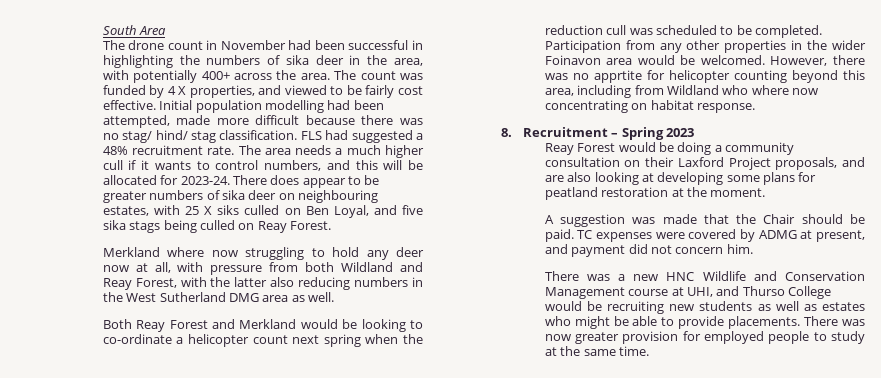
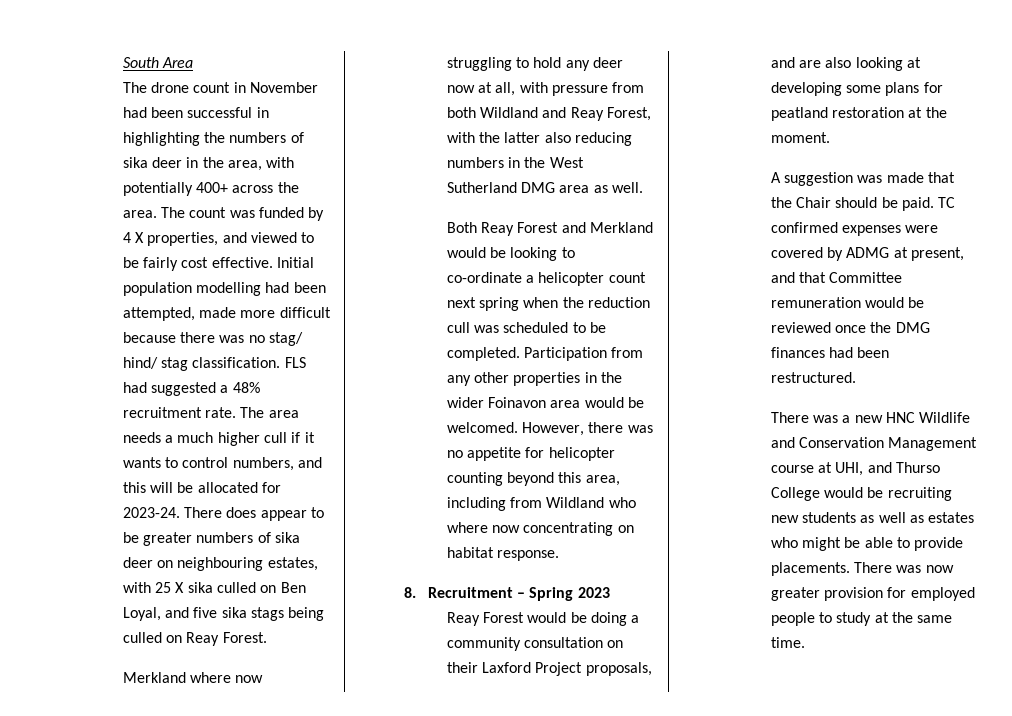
[217,205,240,215] siks -> [187,582,213,593] sika
[593,70,642,83] apprtite -> [467,447,522,461] appetite
(593, 234) none -> [770,222,838,233] confirmed
[571,244,753,257] payment did not concern him. -> [799,272,903,283] [770,297,925,308] [770,322,930,333] [770,347,890,358] [770,372,856,383] that Committee remuneration would be reviewed once the DMG finances had been restructured.

